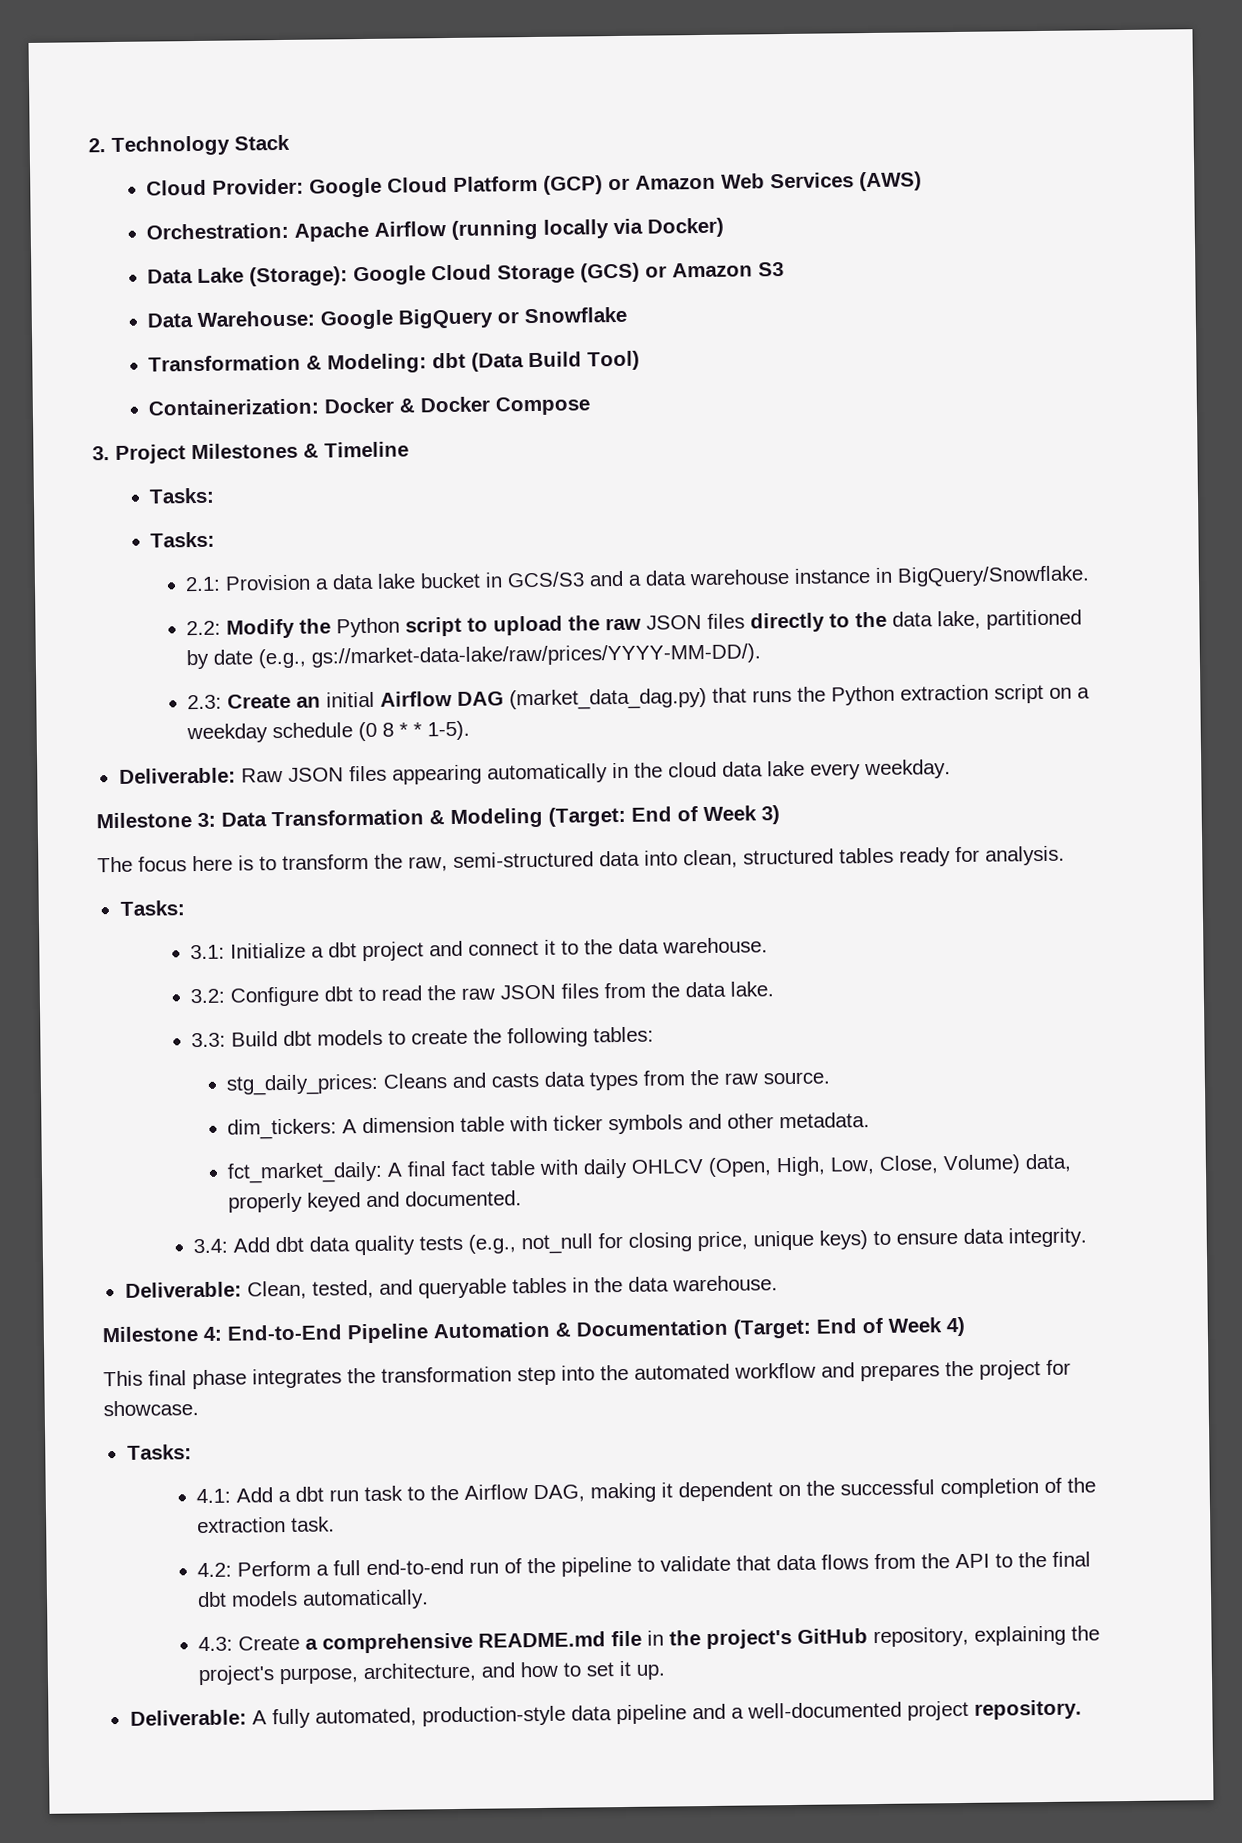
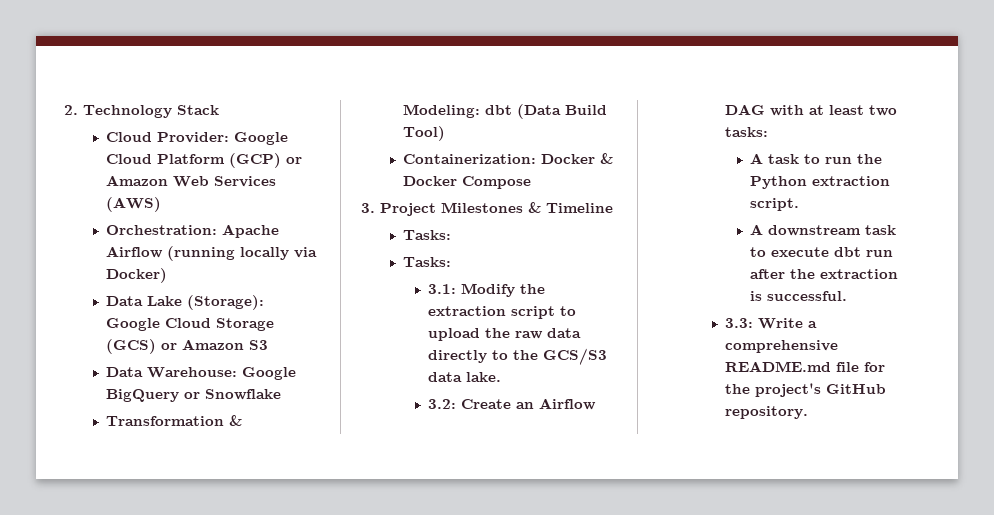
[185,565,1091,592] [186,620,222,636] 2.1: Provision a data lake bucket in GCS/S3 and a data warehouse instance in BigQuery/Snowflake. // 2.2: -> [428,284,457,294] 3.1:
[336,617,401,638] Python -> [428,306,507,316] extraction
[646,613,746,630] JSON files -> [547,328,582,338] data
[892,609,1083,630] [186,643,762,670] [187,694,223,710] data lake, partitioned by date (e.g., gs://market-data-lake/raw/prices/YYYY-MM-DD/). // 2.3: -> [543,348,608,365] [428,372,502,382] [428,399,457,409] GCS/S3 data lake. // 3.2:
[326,691,376,708] initial -> (535, 405) none
[509,683,1091,711] [186,720,471,744] [118,759,951,785] [96,805,780,829] [97,845,1065,873] [119,900,185,916] [190,937,769,962] [190,981,775,1007] [191,1026,655,1048] [226,1069,831,1096] [227,1112,871,1140] [227,1153,1073,1184] [228,1190,523,1213] [193,1227,1088,1256] [124,1275,778,1300] [102,1316,965,1344] [103,1359,1071,1390] [103,1400,199,1417] [126,1444,192,1460] [196,1477,1097,1504] [197,1516,336,1534] [197,1551,1092,1578] [197,1589,430,1610] [198,1635,301,1652] (market_data_dag.py) that runs the Python extraction script on a weekday schedule (0 8 * * 1-5). // Deliverable: Raw JSON files appearing automatically in the cloud data lake every weekday. // Milestone 3: Data Transformation & Modeling (Target: End of Week 3) // The focus here is to transform the raw, semi-structured data into clean, structured tables ready for analysis. // Tasks: // 3.1: Initialize a dbt project and connect it to the data warehouse. // 3.2: Configure dbt to read the raw JSON files from the data lake. // 3.3: Build dbt models to create the following tables: // stg_daily_prices: Cleans and casts data types from the raw source. // dim_tickers: A dimension table with ticker symbols and other metadata. // fct_market_daily: A final fact table with daily OHLCV (Open, High, Low, Close, Volume) data, properly keyed and documented. // 3.4: Add dbt data quality tests (e.g., not_null for closing price, unique keys) to ensure data integrity. // Deliverable: Clean, tested, and queryable tables in the data warehouse. // Milestone 4: End-to-End Pipeline Automation & Documentation (Target: End of Week 4) // This final phase integrates the transformation step into the automated workflow and prepares the project for showcase. // Tasks: // 4.1: Add a dbt run task to the Airflow DAG, making it dependent on the successful completion of the extraction task. // 4.2: Perform a full end-to-end run of the pipeline to validate that data flows from the API to the final dbt models automatically. // 4.3: Create -> [770,105,898,116] [725,127,769,137] [750,153,883,164] [750,176,891,189] [750,198,800,211] [750,224,897,236] [750,247,894,257] [750,269,899,279] [750,291,848,301] [725,318,804,329] with at least two tasks: // A task to run the Python extraction script. // A downstream task to execute dbt run after the extraction is successful. // 3.3: Write
[647,1630,665,1646] in -> [864,362,886,372] for
[873,1625,1101,1648] [198,1660,666,1686] [129,1700,969,1729] repository, explaining the project's purpose, architecture, and how to set it up. // Deliverable: A fully automated, production-style data pipeline and a well-documented project -> (887, 389) none

